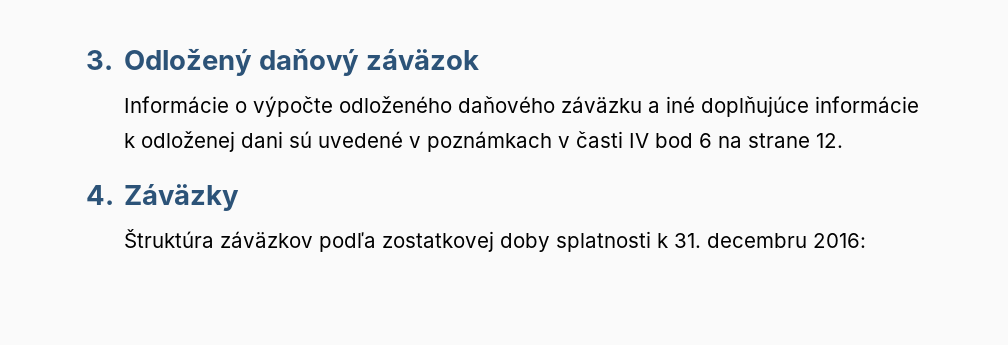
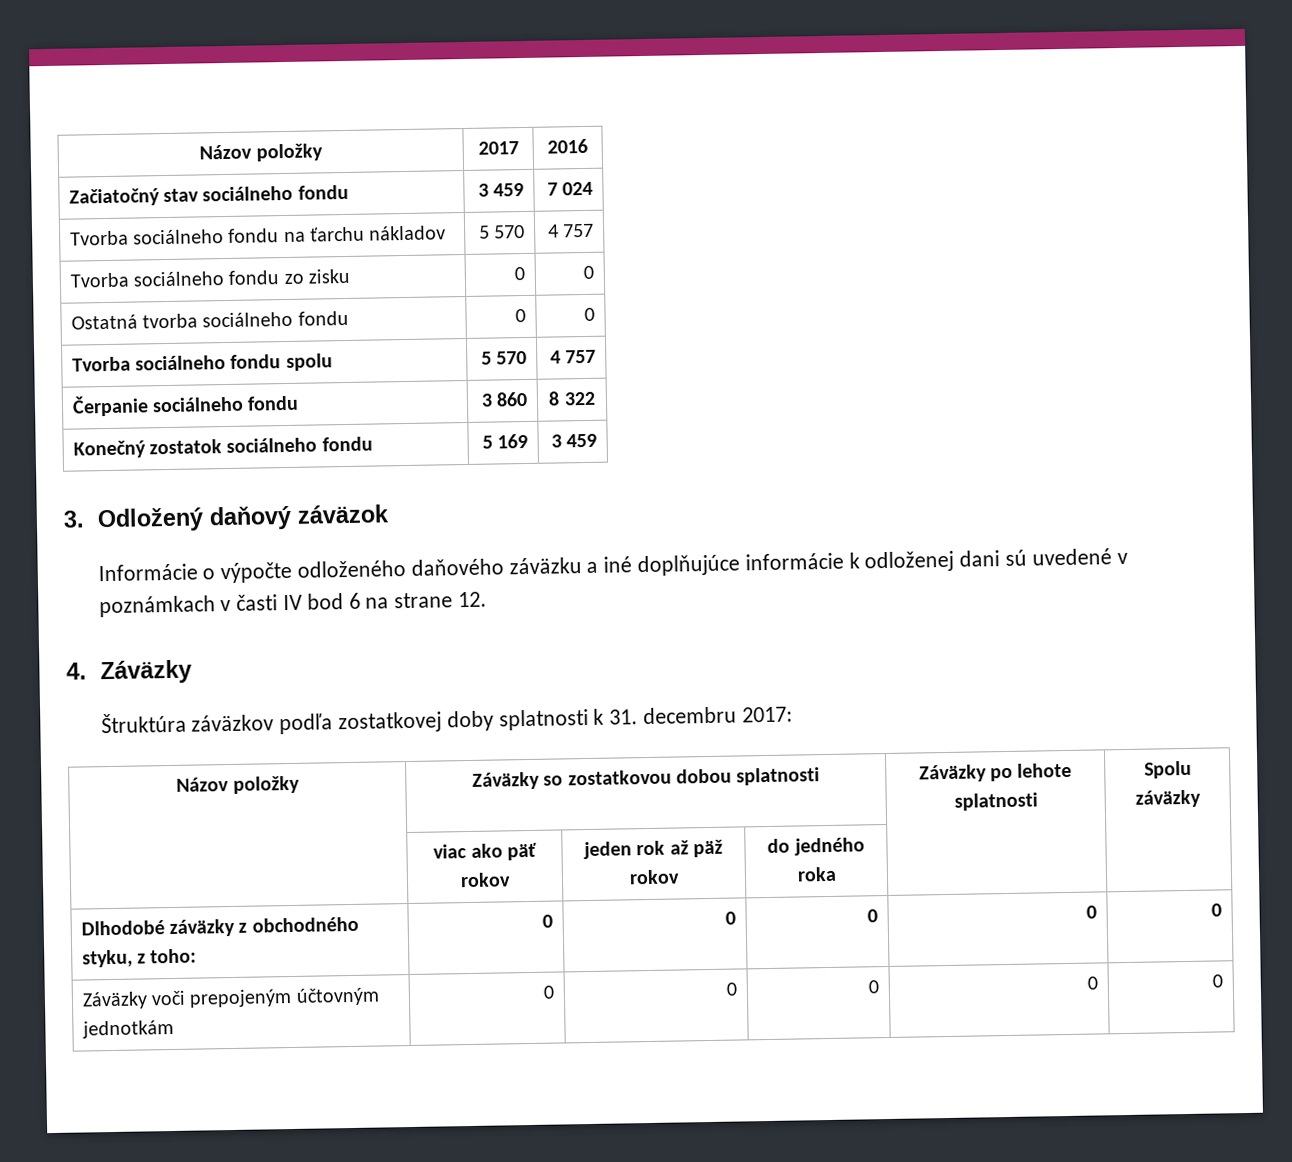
(86, 60) none -> [199,143,323,162] [477,141,519,155] [547,138,588,154] [68,184,349,207] [477,182,525,197] [546,181,594,196] [69,225,447,246] [478,224,526,239] [547,223,595,238] [69,268,350,288] [514,266,526,281] [583,265,595,279] [70,310,349,330] [515,308,527,323] [584,307,596,321] [71,353,333,372] [480,350,528,365] [549,349,597,364] [71,395,300,417] [480,391,529,407] [548,391,596,406] [72,436,373,459] [481,433,529,449] [550,433,598,448] Názov položky | 2017 | 2016 // Začiatočný stav sociálneho fondu | 3 459 | 7 024 // Tvorba sociálneho fondu na ťarchu nákladov | 5 570 | 4 757 // Tvorba sociálneho fondu zo zisku | 0 | 0 // Ostatná tvorba sociálneho fondu | 0 | 0 // Tvorba sociálneho fondu spolu | 5 570 | 4 757 // Čerpanie sociálneho fondu | 3 860 | 8 322 // Konečný zostatok sociálneho fondu | 5 169 | 3 459 //
[812,233,866,248] 2016: -> [741,706,793,723] [176,775,300,794] [471,767,821,790] [918,762,1073,783] [953,792,1038,811] [1143,760,1192,779] [1135,789,1201,808] [433,842,537,861] [460,872,511,888] [583,839,723,860] [629,869,680,885] [767,837,865,856] [796,866,837,882] [80,916,359,938] [81,948,198,968] [542,914,554,928] [725,911,737,925] [867,909,879,923] [1086,905,1098,919] [1211,903,1223,917] [81,987,380,1010] [81,1019,174,1039] [543,985,555,999] [726,982,738,996] [868,980,880,994] [1087,976,1099,990] [1212,974,1224,988] 2017: // Názov položky | Záväzky so zostatkovou dobou splatnosti | Záväzky po lehote splatnosti | Spolu záväzky // | viac ako päť rokov | jeden rok až päž rokov | do jedného roka | | // Dlhodobé záväzky z obchodného styku, z toho: | 0 | 0 | 0 | 0 | 0 // Záväzky voči prepojeným účtovným jednotkám | 0 | 0 | 0 | 0 | 0

